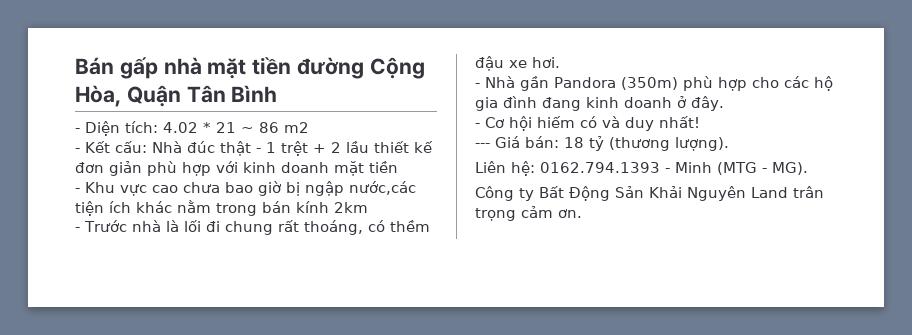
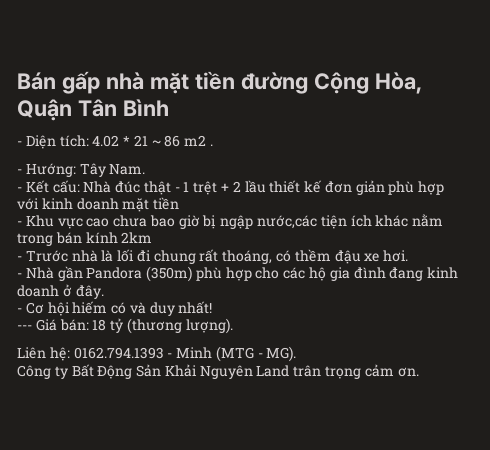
(309, 127) none -> [210,144,214,146] [17,163,146,177] . // - Hướng: Tây Nam.

